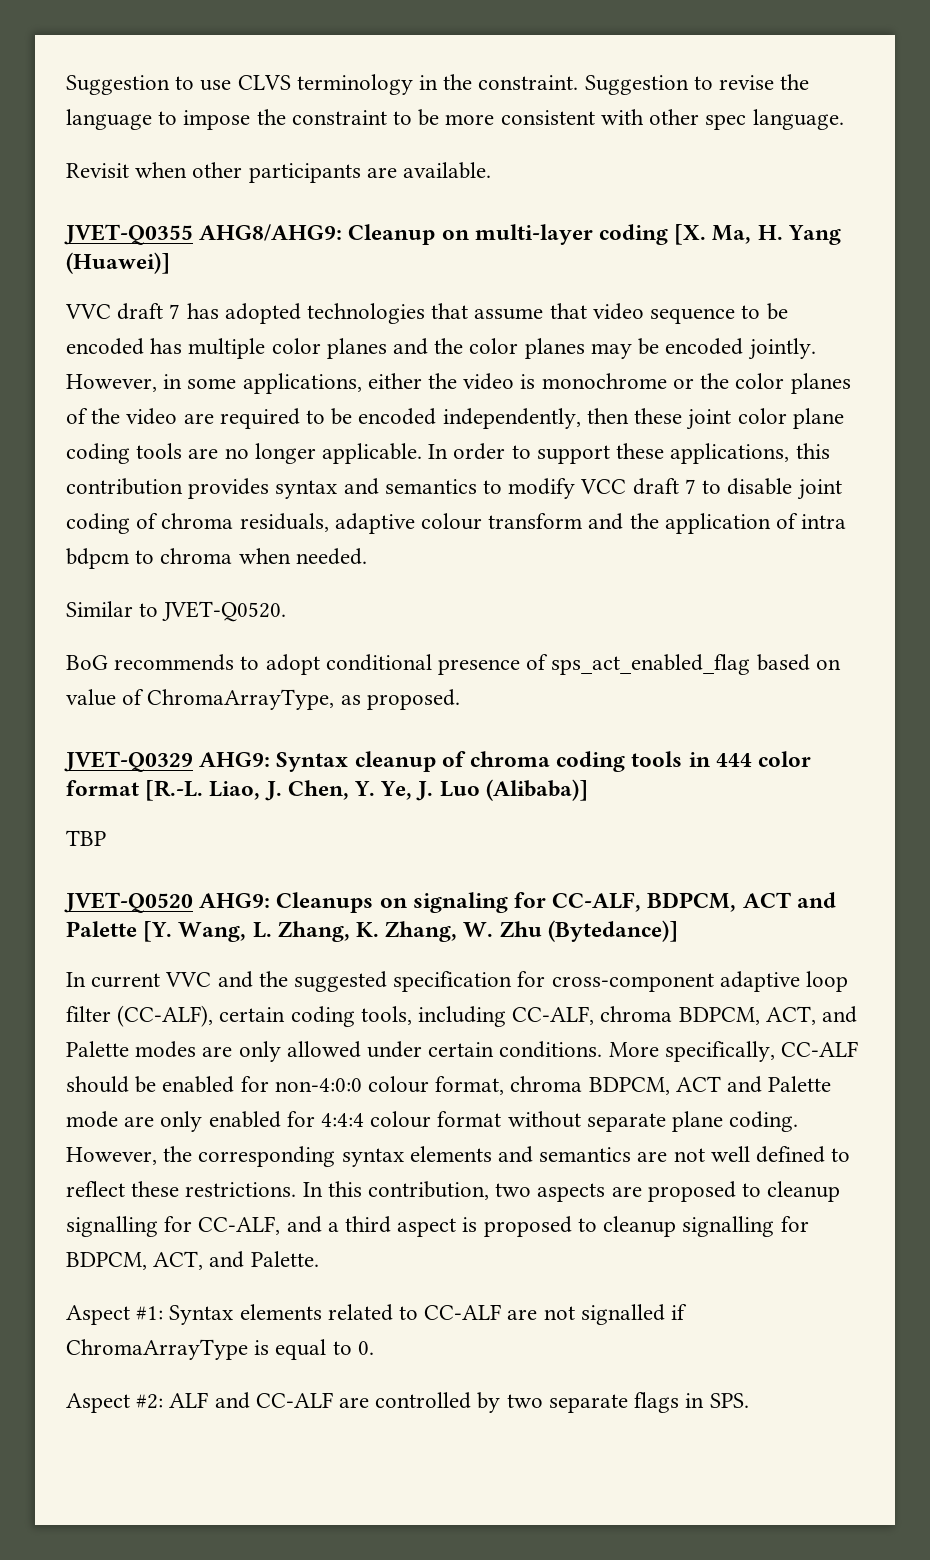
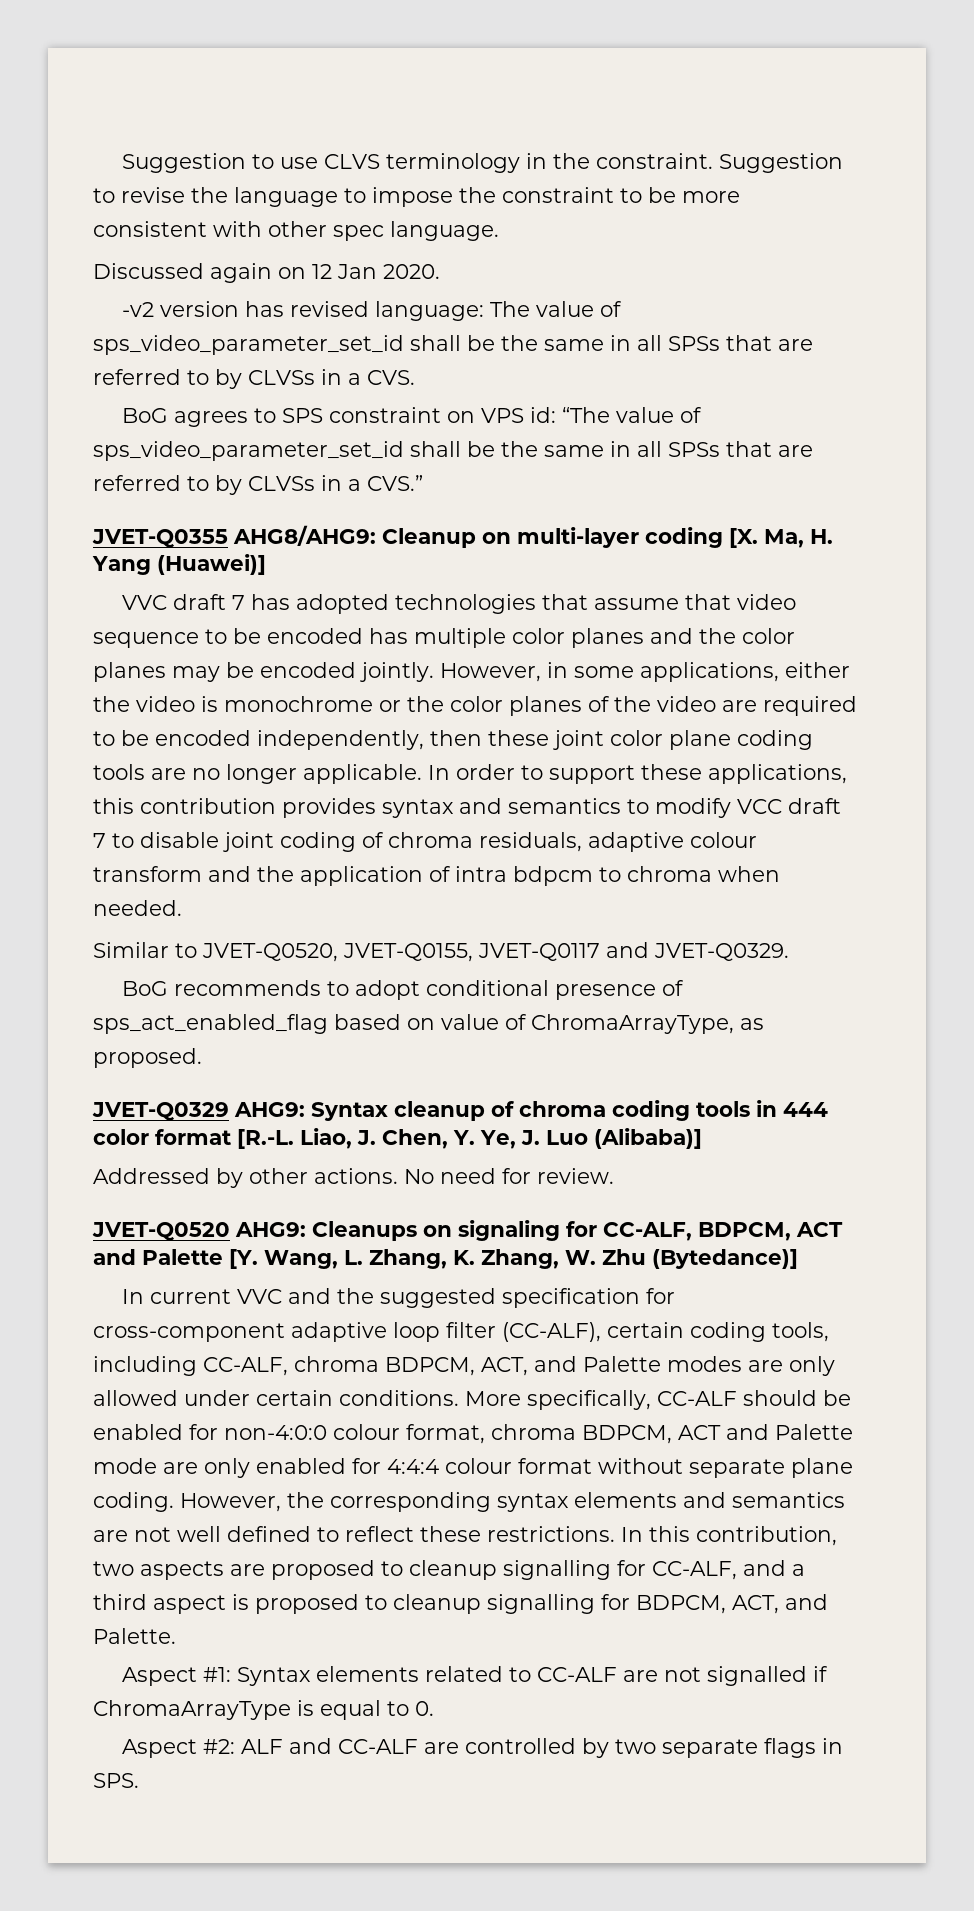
[66,162,492,183] Revisit when other participants are available. -> [93,263,440,283] [122,301,623,321] [93,335,813,355] [93,369,415,389] [122,407,703,427] [93,441,813,461] [93,475,423,495] Discussed again on 12 Jan 2020. // -v2 version has revised language: The value of sps_video_parameter_set_id shall be the same in all SPSs that are referred to by CLVSs in a CVS. // BoG agrees to SPS constraint on VPS id: “The value of sps_video_parameter_set_id shall be the same in all SPSs that are referred to by CLVSs in a CVS.”
[162,601,287,622] JVET-Q0520. -> [202,942,789,962] JVET-Q0520, JVET-Q0155, JVET-Q0117 and JVET-Q0329.
[66,830,106,846] TBP -> [93,1168,614,1188] Addressed by other actions. No need for review.

